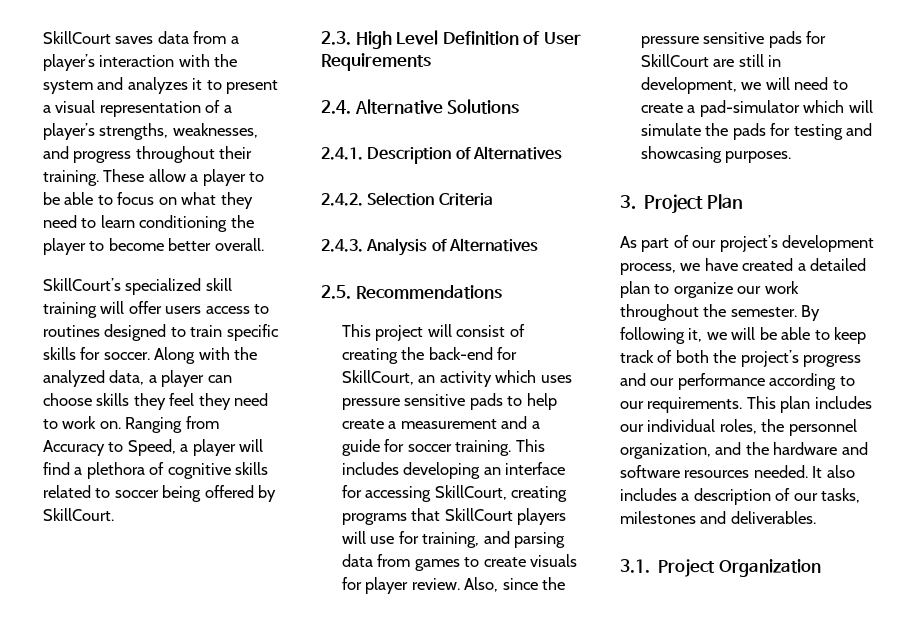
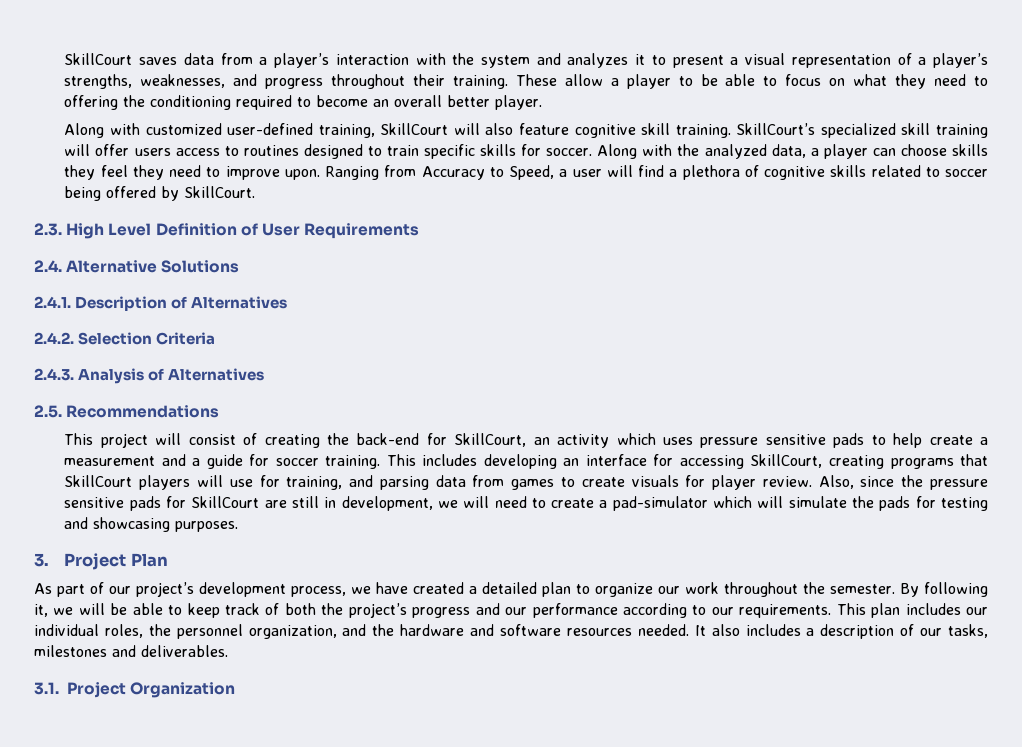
[100,215,254,232] [42,238,264,255] learn conditioning the player to become better overall. // -> [64,95,543,110] [64,123,731,138] offering the conditioning required to become an overall better player. // Along with customized user-defined training, SkillCourt will also feature cognitive skill training.
[62,416,121,429] work on. -> [225,166,320,180] improve upon.
[192,439,236,456] player -> [572,169,602,177] user

